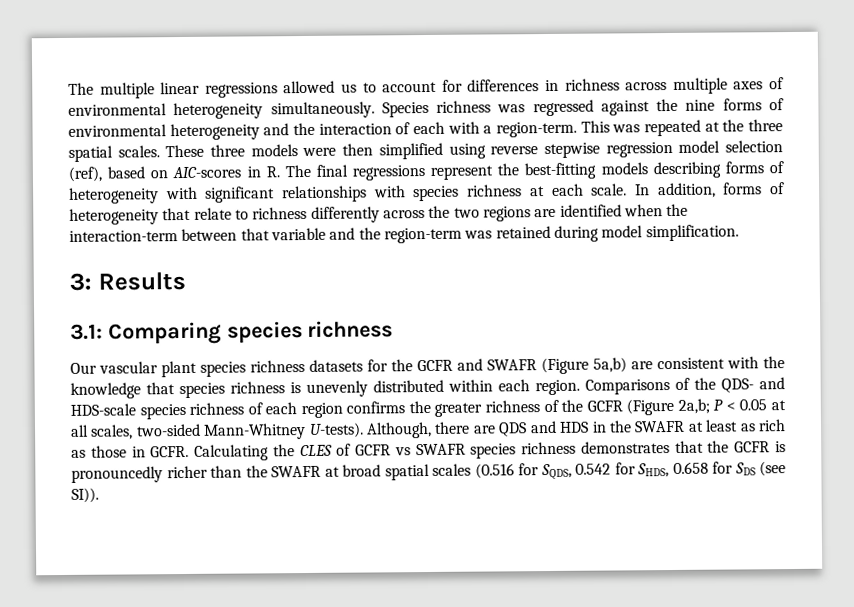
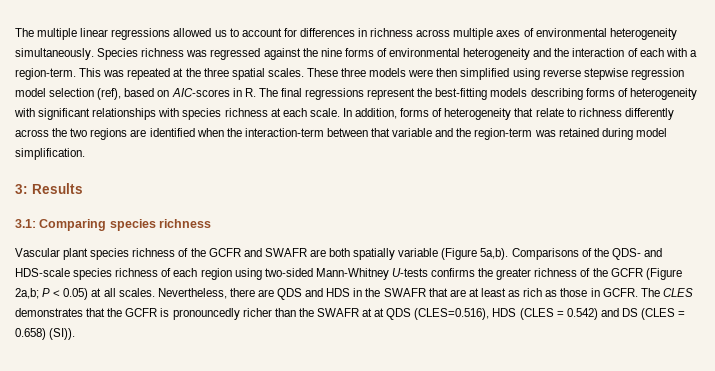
[70,361,158,374] Our vascular -> [15,248,60,257] Vascular
[309,359,388,372] datasets for -> [178,248,189,257] of
[541,356,785,375] [70,379,580,399] (Figure 5a,b) are consistent with the knowledge that species richness is unevenly distributed within each region. -> [309,248,509,260] are both spatially variable (Figure 5a,b).
(343, 410) none -> [234,268,428,280] using two-sided Mann-Whitney U-tests
[739,399,768,411] 0.05 -> [63,288,89,300] 0.05)
[90,421,433,440] scales, two-sided Mann-Whitney U-tests). Although, -> [118,288,227,299] scales. Nevertheless,
(686, 426) none -> [428,288,466,297] that are
[194,441,577,461] Calculating the CLES of GCFR vs SWAFR species richness -> [640,288,693,297] The CLES
[342,461,786,481] [71,487,99,503] broad spatial scales (0.516 for SQDS, 0.542 for SHDS, 0.658 for SDS (see SI)). -> [374,308,686,320] [15,328,76,340] at QDS (CLES=0.516), HDS (CLES = 0.542) and DS (CLES = 0.658) (SI)).

